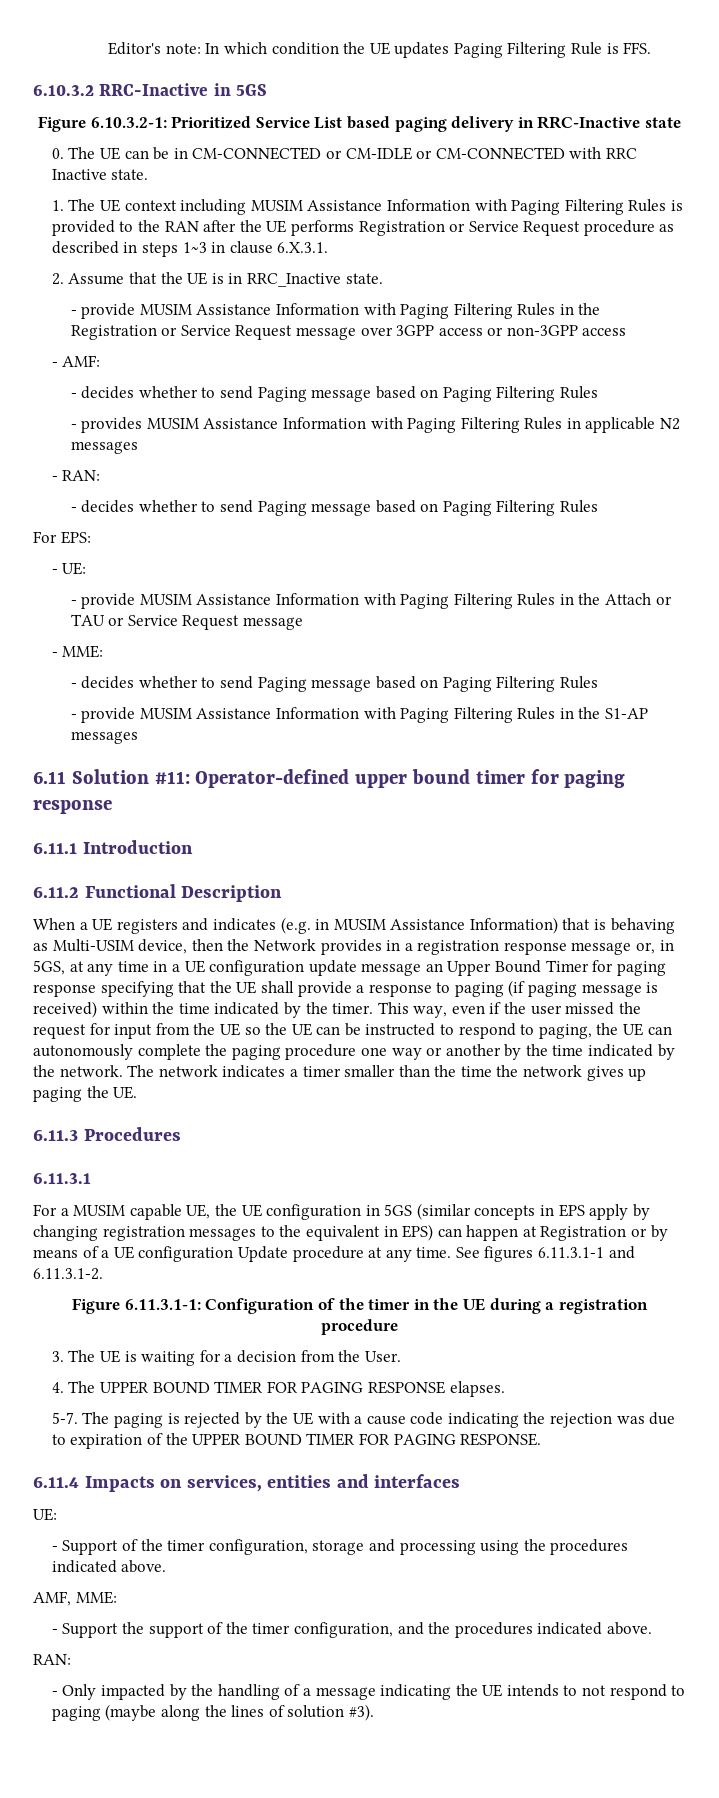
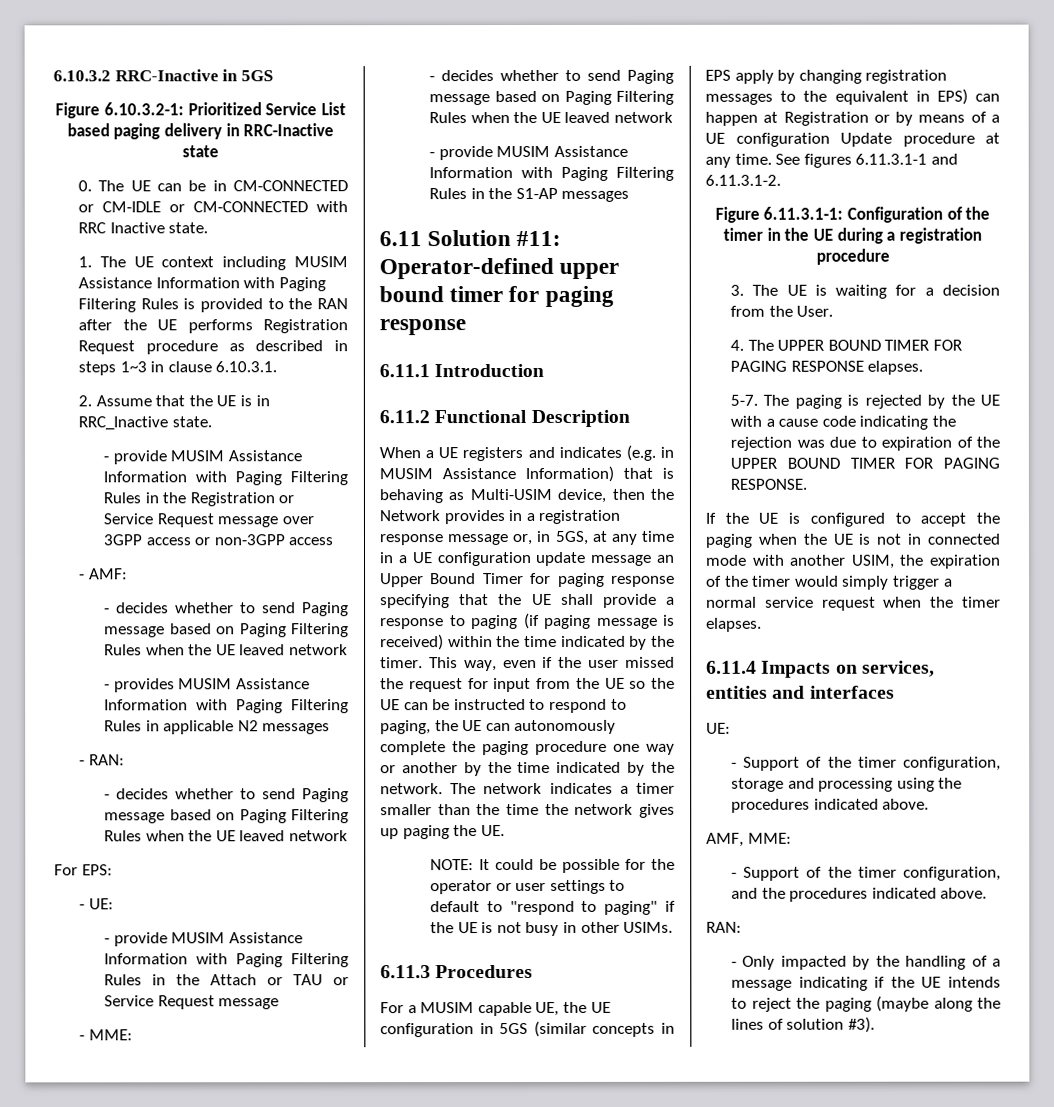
[108,42,652,58] Editor's note: In which condition the UE updates Paging Filtering Rule is FFS. // -> (53, 76) none
[449,221,519,232] or Service -> (348, 326) none
[277,242,329,253] 6.X.3.1. -> [215,361,278,373] 6.10.3.1.
(599, 392) none -> [145,644,349,656] when the UE leaved network
(599, 506) none -> [145,830,349,842] when the UE leaved network
(599, 682) none -> [470,111,674,124] when the UE leaved network
(138, 1092) none -> [430,858,675,873] [430,879,626,895] [430,900,676,916] [430,921,674,937] // NOTE: It could be possible for the operator or user settings to default to "respond to paging" if the UE is not busy in other USIMs.
[33,1173,91,1184] // 6.11.3.1 -> (534, 971) none
(542, 1439) none -> [705,512,1000,527] [705,533,1000,548] [706,554,1001,569] [706,575,953,590] [706,596,1001,611] [706,617,762,632] // If the UE is configured to accept the paging when the UE is not in connected mode with another USIM, the expiration of the timer would simply trigger a normal service request when the timer elapses.
[121,1622,204,1638] the support -> (801, 873) none
(452, 1692) none -> [874,976,886,988] if
[582,1684,686,1700] not respond to -> [751,997,821,1012] reject the

